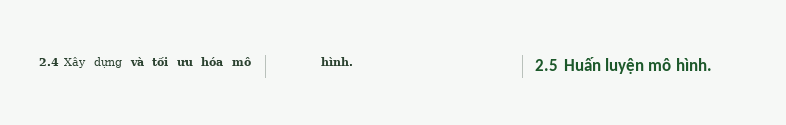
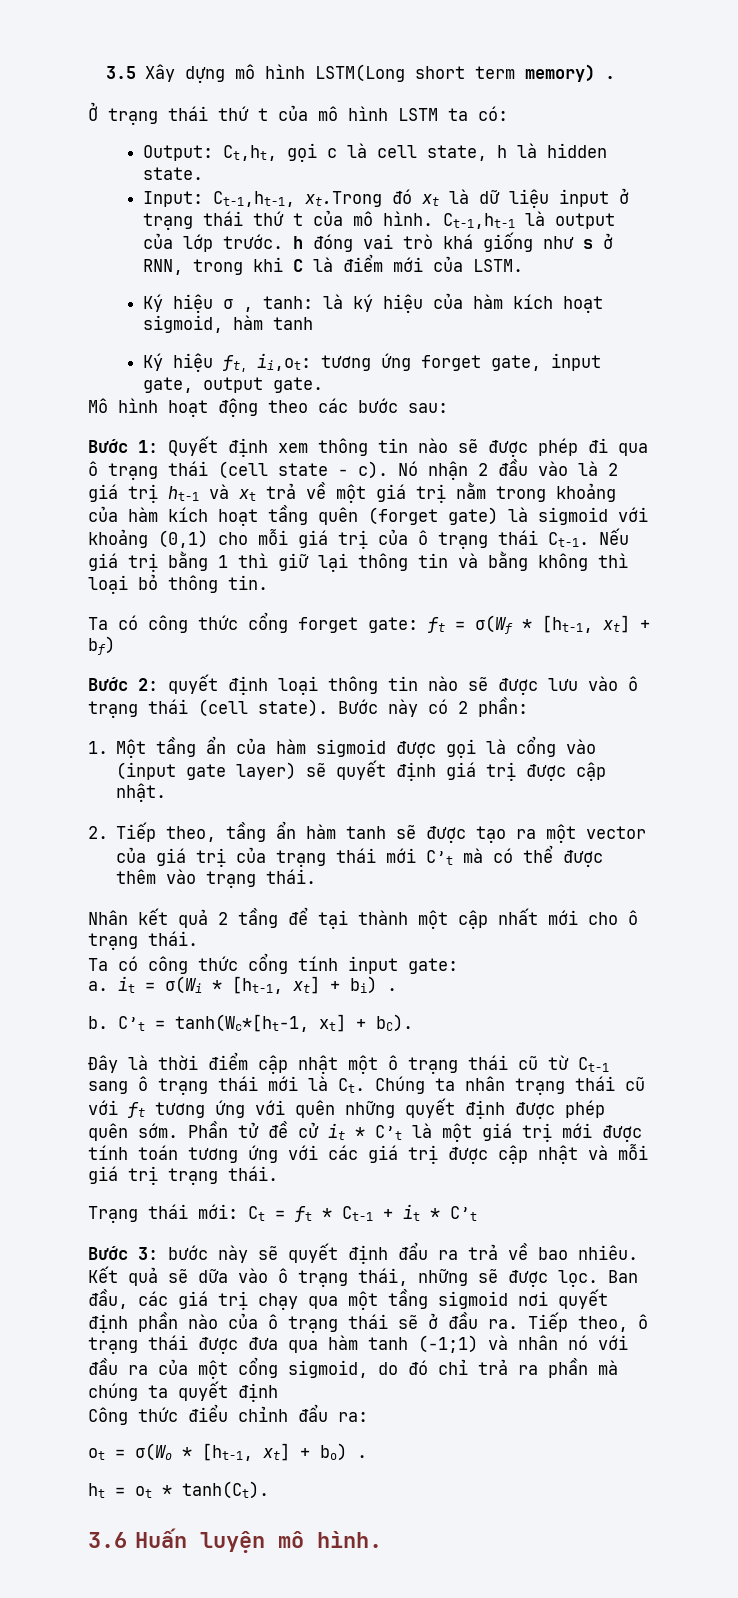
[38,58,59,66] 2.4 -> [106,66,137,79] 3.5
[129,57,354,66] [535,59,558,71] và tối ưu hóa mô hình. // 2.5 -> [234,64,615,82] [88,102,508,125] [142,143,607,162] [142,167,203,180] [142,188,629,208] [142,210,615,230] [142,232,613,252] [142,254,523,275] [142,293,603,313] [142,315,313,333] [142,353,601,372] [142,377,323,393] [88,398,448,417] [88,436,648,457] [88,459,618,480] [88,482,616,503] [88,505,648,526] [88,528,629,549] [88,551,628,572] [88,574,268,594] [88,612,650,634] [88,636,115,655] [88,674,638,695] [88,697,528,718] [88,736,597,758] [116,760,607,781] [116,783,167,802] [88,821,647,843] [116,845,604,867] [116,869,317,888] [88,907,638,929] [88,931,198,950] [88,953,458,974] [88,976,397,994] [88,1014,413,1032] [88,1052,609,1074] [88,1076,645,1095] [88,1098,605,1119] [88,1121,642,1142] [88,1144,648,1164] [88,1166,278,1185] [88,1204,477,1223] [88,1242,638,1264] [88,1266,638,1287] [88,1289,608,1310] [88,1312,648,1333] [88,1335,628,1354] [88,1357,618,1379] [88,1381,278,1402] [88,1404,368,1425] [88,1443,367,1461] [88,1481,269,1499] [88,1532,127,1548] mô hình LSTM(Long short term memory) . // Ở trạng thái thứ t của mô hình LSTM ta có: // Output: Ct,ht, gọi c là cell state, h là hidden state. // Input: Ct-1,ht-1, xt.Trong đó xt là dữ liệu input ở trạng thái thứ t của mô hình. Ct-1,ht-1 là output của lớp trước. h đóng vai trò khá giống như s ở RNN, trong khi C là điểm mới của LSTM. // Ký hiệu σ , tanh: là ký hiệu của hàm kích hoạt sigmoid, hàm tanh // Ký hiệu ft, ii,ot: tương ứng forget gate, input gate, output gate. // Mô hình hoạt động theo các bước sau: // Bước 1: Quyết định xem thông tin nào sẽ được phép đi qua ô trạng thái (cell state - c). Nó nhận 2 đầu vào là 2 giá trị ht-1 và xt trả về một giá trị nằm trong khoảng của hàm kích hoạt tầng quên (forget gate) là sigmoid với khoảng (0,1) cho mỗi giá trị của ô trạng thái Ct-1. Nếu giá trị bằng 1 thì giữ lại thông tin và bằng không thì loại bỏ thông tin. // Ta có công thức cổng forget gate: ft = σ(Wf * [ht-1, xt] + bf) // Bước 2: quyết định loại thông tin nào sẽ được lưu vào ô trạng thái (cell state). Bước này có 2 phần: // 1. Một tầng ẩn của hàm sigmoid được gọi là cổng vào (input gate layer) sẽ quyết định giá trị được cập nhật. // 2. Tiếp theo, tầng ẩn hàm tanh sẽ được tạo ra một vector của giá trị của trạng thái mới C’t mà có thể được thêm vào trạng thái. // Nhân kết quả 2 tầng để tại thành một cập nhất mới cho ô trạng thái. // Ta có công thức cổng tính input gate: // a. it = σ(Wi * [ht-1, xt] + bi) . // b. C’t = tanh(Wc*[ht-1, xt] + bC). // Đây là thời điểm cập nhật một ô trạng thái cũ từ Ct-1 sang ô trạng thái mới là Ct. Chúng ta nhân trạng thái cũ với ft tương ứng với quên những quyết định được phép quên sớm. Phần tử đề cử it * C’t là một giá trị mới được tính toán tương ứng với các giá trị được cập nhật và mỗi giá trị trạng thái. // Trạng thái mới: Ct = ft * Ct-1 + it * C’t // Bước 3: bước này sẽ quyết định đẩu ra trả về bao nhiêu. Kết quả sẽ dữa vào ô trạng thái, những sẽ được lọc. Ban đầu, các giá trị chạy qua một tầng sigmoid nơi quyết định phần nào của ô trạng thái sẽ ở đầu ra. Tiếp theo, ô trạng thái được đưa qua hàm tanh (-1;1) và nhân nó với đầu ra của một cổng sigmoid, do đó chỉ trả ra phần mà chúng ta quyết định // Công thức điểu chỉnh đẩu ra: // ot = σ(Wo * [ht-1, xt] + bo) . // ht = ot * tanh(Ct). // 3.6

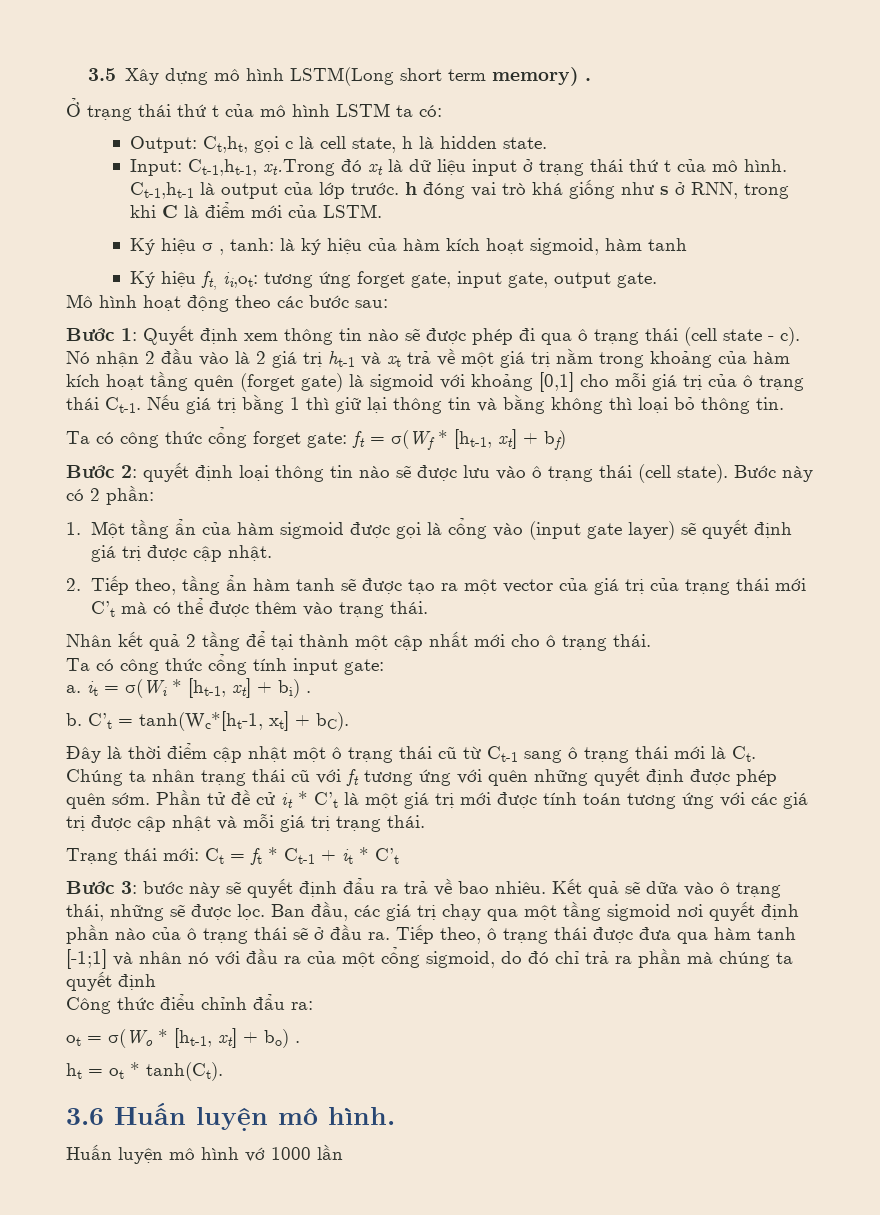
[158,530,208,548] (0,1) -> [539,372,574,392] [0,1]
[418,1335,478,1353] (-1;1) -> [66,949,107,969] [-1;1]
(383, 1539) none -> [66,1144,343,1164] // Huấn luyện mô hình vớ 1000 lần

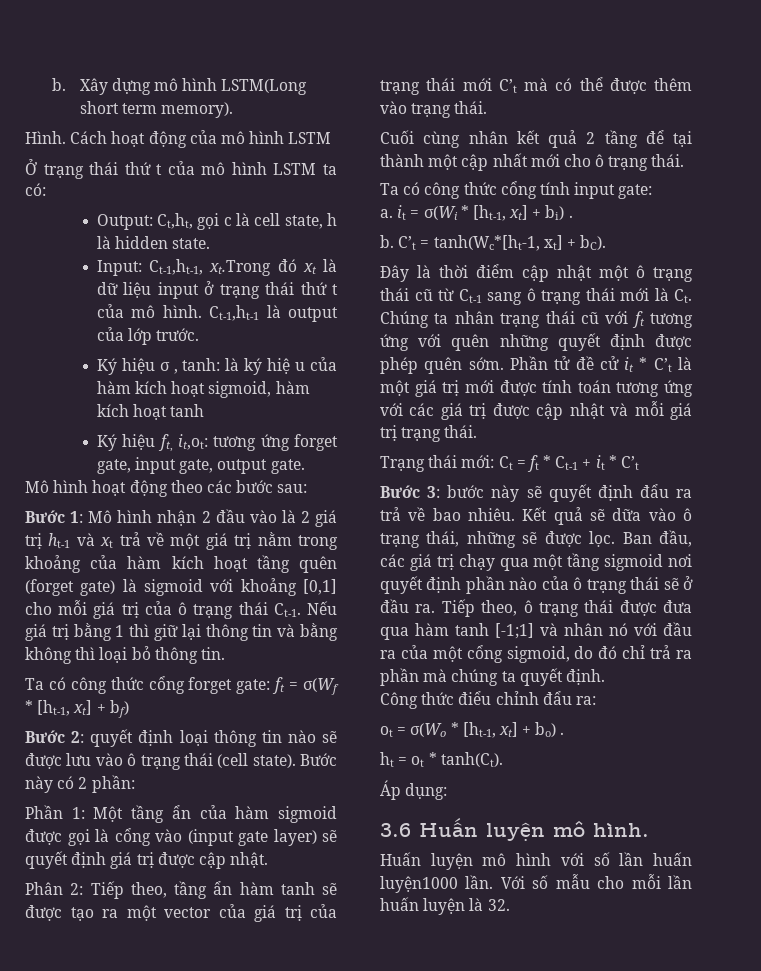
[87,68,116,81] 3.5 -> [52,78,67,91] b.
[492,67,592,86] memory) . -> [161,102,234,118] [25,130,332,148] memory). // Hình. Cách hoạt động của mô hình LSTM
[405,179,790,199] [130,202,383,218] h đóng vai trò khá giống như s ở RNN, trong khi C là điểm mới của LSTM. -> (200, 334) none
[327,238,363,254] hiệu -> [267,358,306,374] hiệ u
(643, 244) none -> [96,404,167,420] kích hoạt
[223,272,259,288] ii,ot: -> [177,434,208,450] it,ot:
[143,325,800,346] [66,351,90,364] Quyết định xem thông tin nào sẽ được phép đi qua ô trạng thái (cell state - c). Nó -> [88,510,153,523] Mô hình
[66,522,81,535] 1. -> [25,805,85,819] Phần 1:
[66,578,81,591] 2. -> [25,882,84,895] Phân 2:
[66,634,112,647] Nhân -> [380,130,508,148] Cuối cùng nhân
[118,974,156,990] định -> [565,669,605,685] định.
(223, 1071) none -> [380,780,448,800] // Áp dụng:
[245,1144,343,1162] vớ 1000 lần -> [560,852,692,866] [380,874,692,893] [380,897,510,915] với số lần huấn luyện1000 lần. Với số mẫu cho mỗi lần huấn luyện là 32.

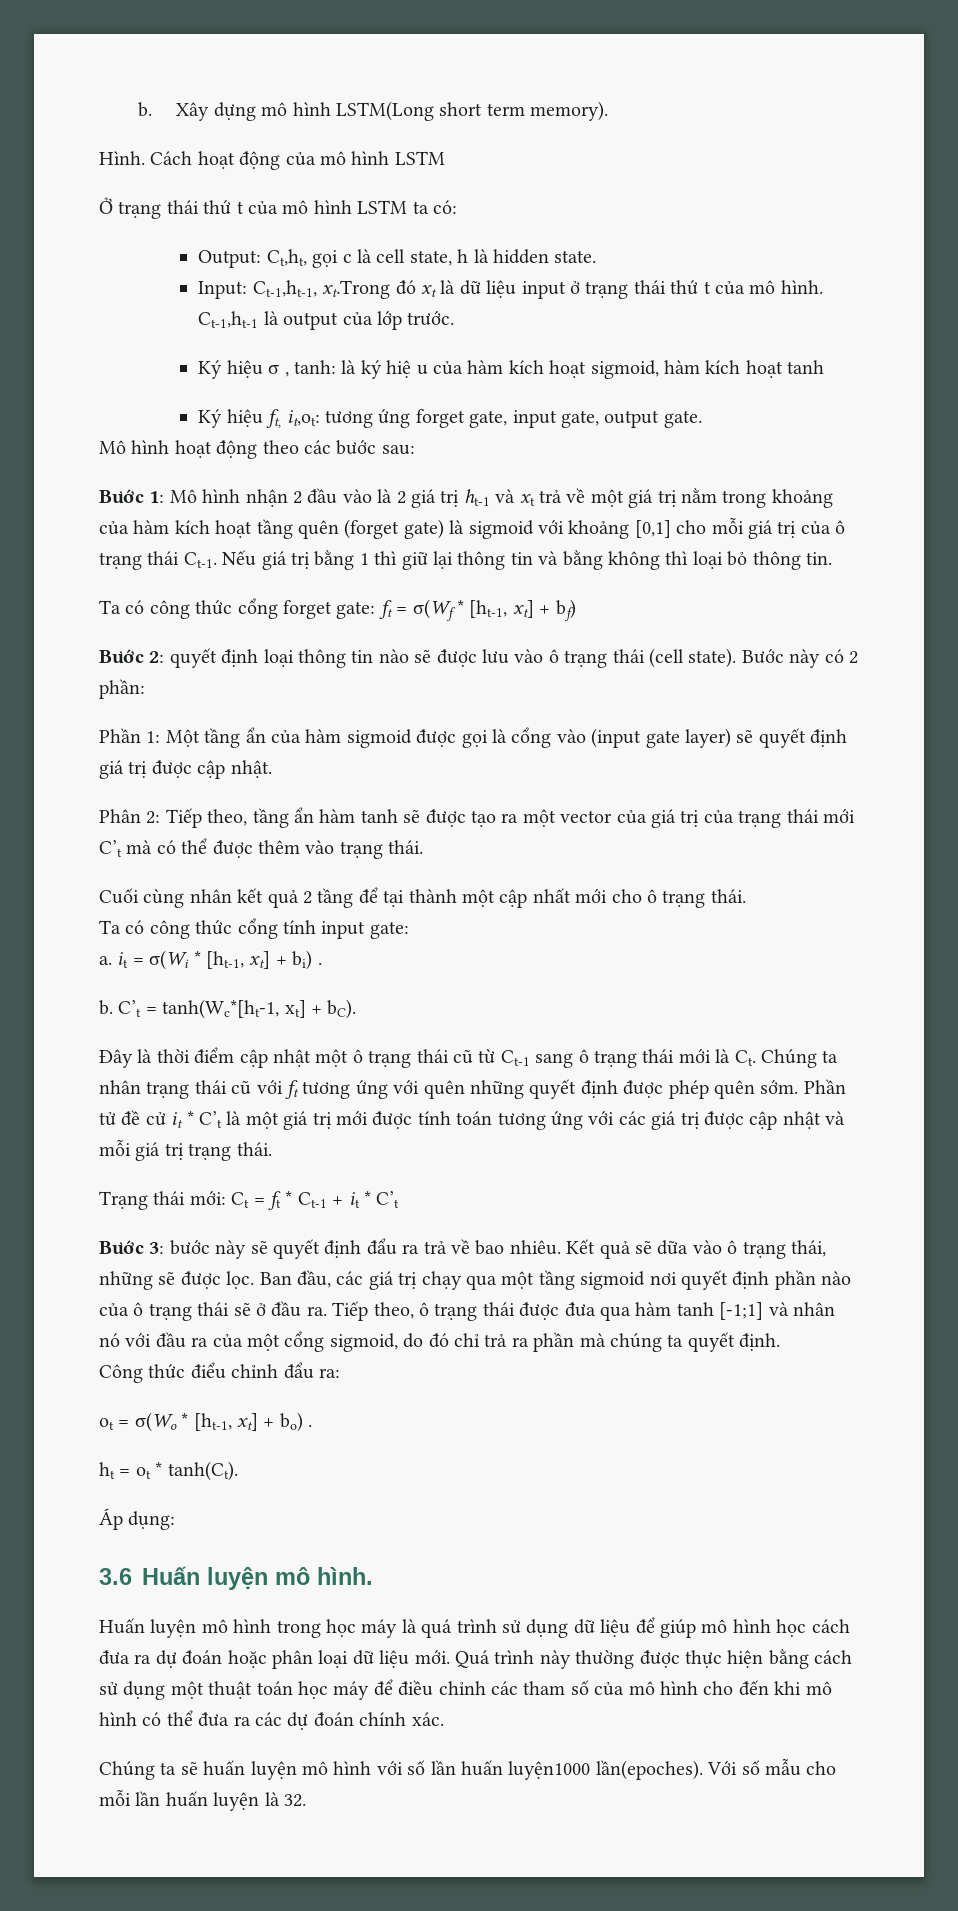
(552, 859) none -> [276,1617,850,1638] [99,1649,853,1669] [99,1679,832,1700] [99,1710,444,1730] [99,1760,372,1780] trong học máy là quá trình sử dụng dữ liệu để giúp mô hình học cách đưa ra dự đoán hoặc phân loại dữ liệu mới. Quá trình này thường được thực hiện bằng cách sử dụng một thuật toán học máy để điều chỉnh các tham số của mô hình cho đến khi mô hình có thể đưa ra các dự đoán chính xác. // Chúng ta sẽ huấn luyện mô hình
[465,875,494,889] lần. -> [595,1760,703,1780] lần(epoches).

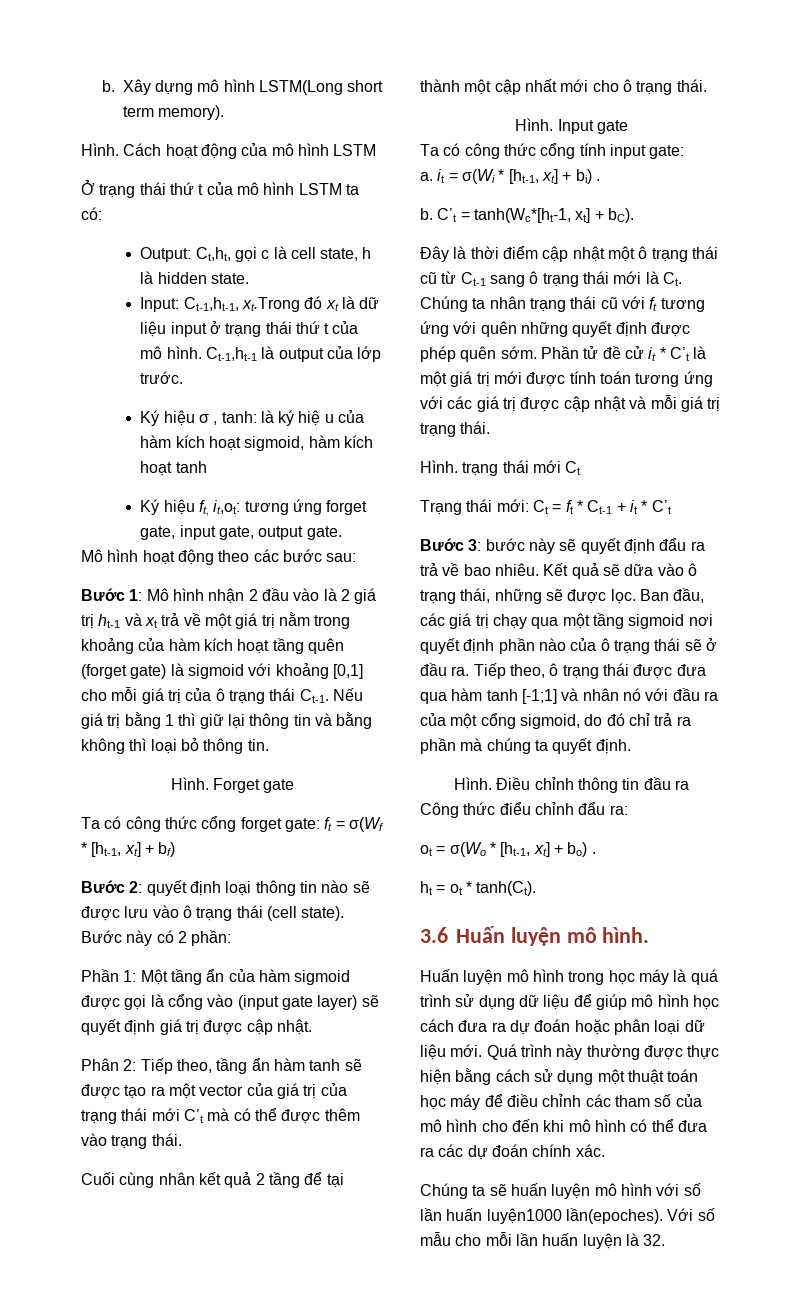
(832, 558) none -> [170,777,295,793] // Hình. Forget gate
(746, 896) none -> [515,118,628,134] // Hình. Input gate
(272, 1149) none -> [420,460,581,476] // Hình. trạng thái mới Ct
(781, 1342) none -> [454,777,689,793] // Hình. Điều chỉnh thông tin đầu ra
[99,1508,176,1530] // Áp dụng: -> (537, 888) none

